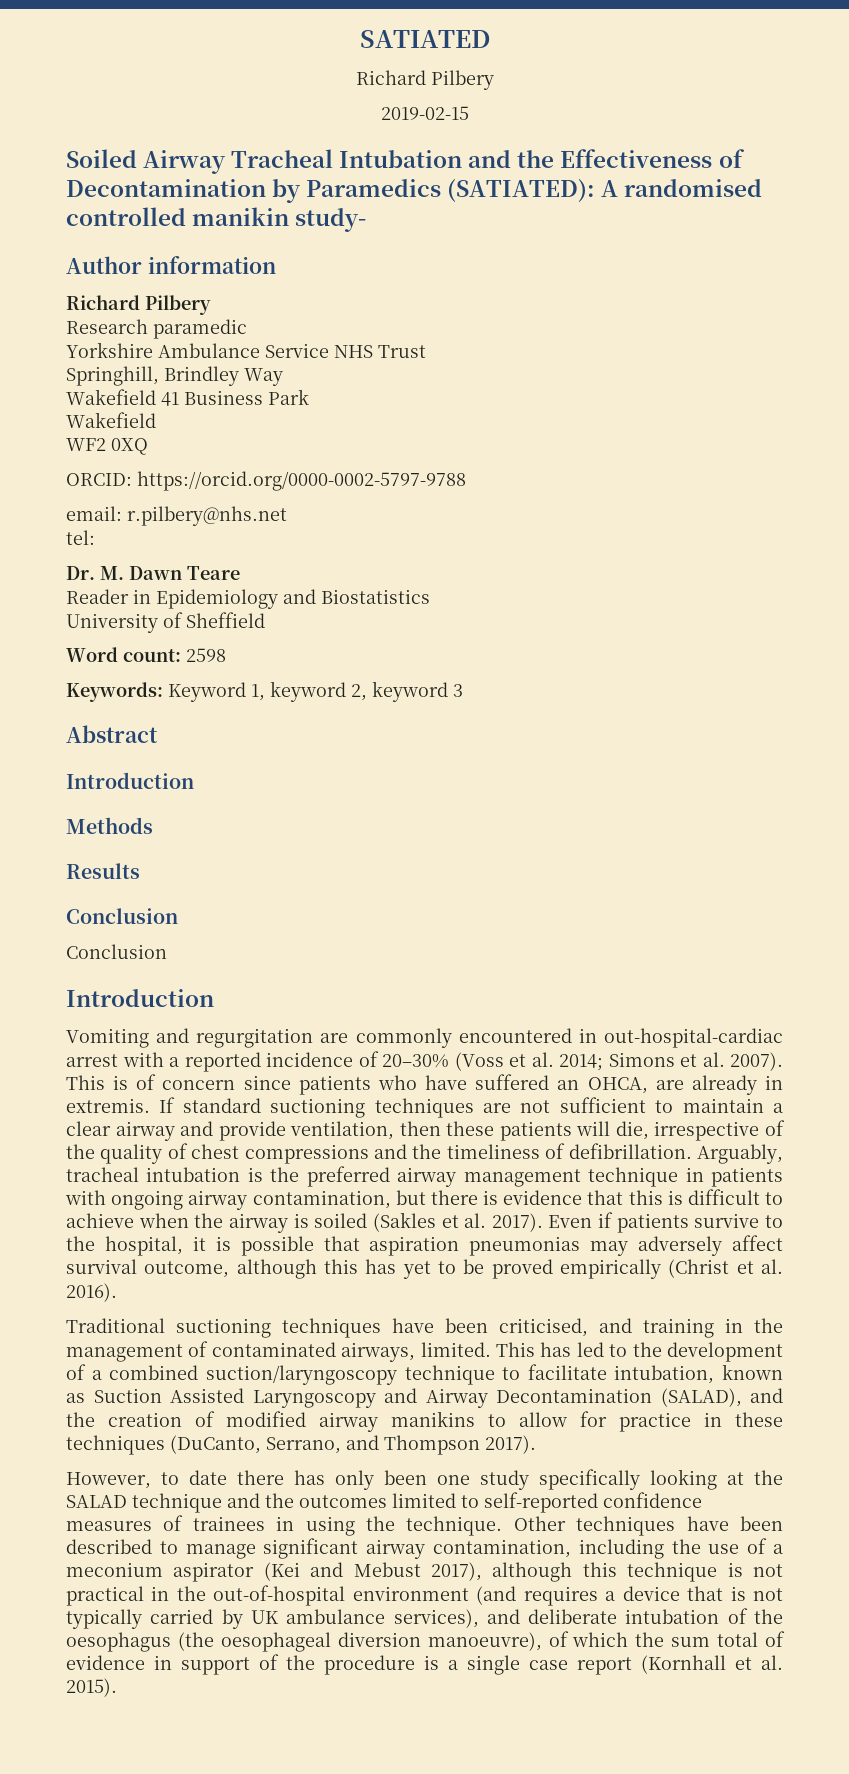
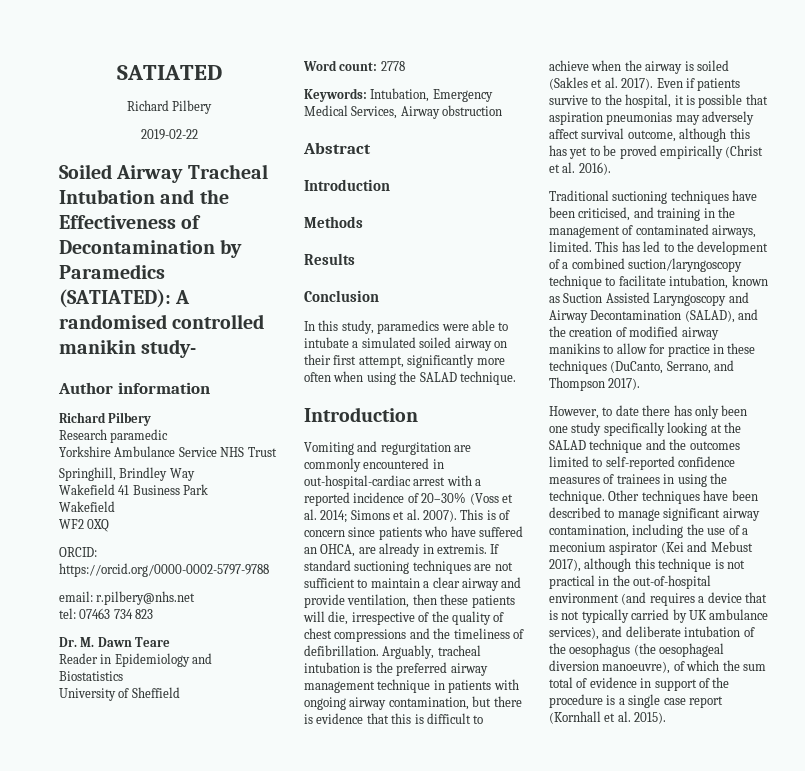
[380,106,469,120] 2019-02-15 -> [140,129,198,140] 2019-02-22
(95, 537) none -> [79,608,154,619] 07463 734 823
[186,648,226,662] 2598 -> [380,61,405,71] 2778
[168,681,463,702] Keyword 1, keyword 2, keyword 3 -> [370,88,493,102] [304,105,503,119] Intubation, Emergency Medical Services, Airway obstruction
[66,944,167,959] Conclusion -> [304,320,509,334] [304,337,507,351] [304,354,505,368] [304,371,516,385] In this study, paramedics were able to intubate a simulated soiled airway on their first attempt, significantly more often when using the SALAD technique.

